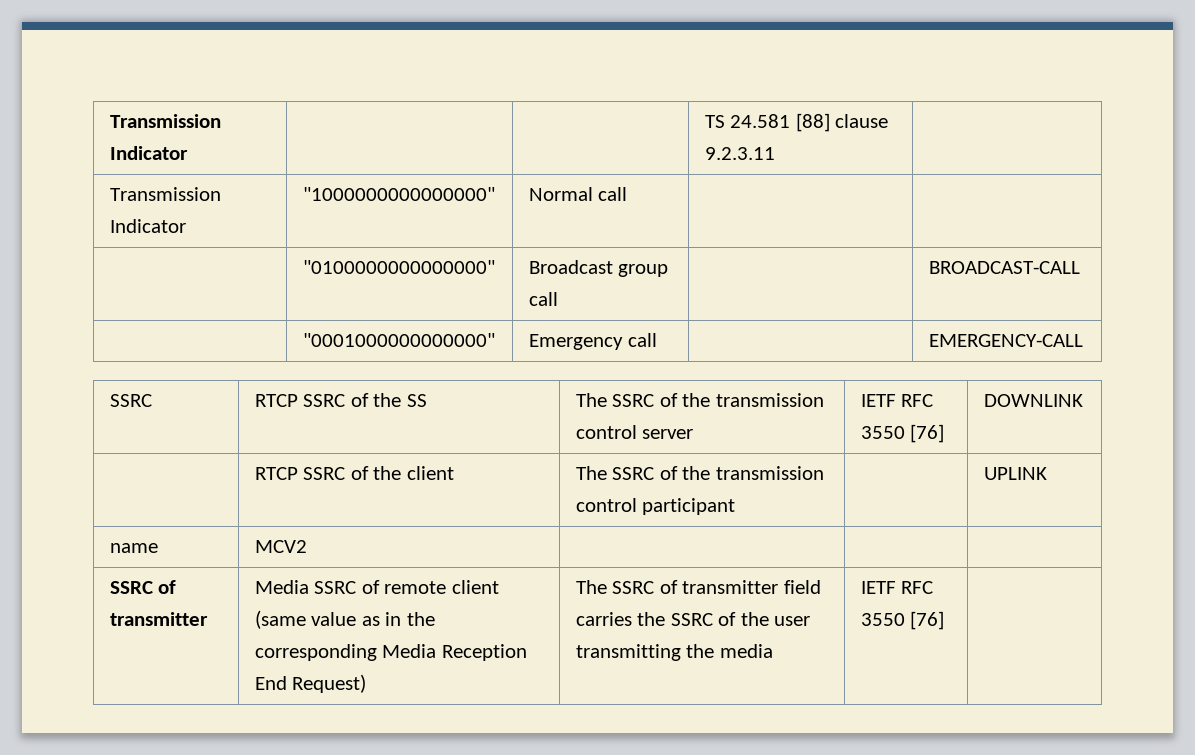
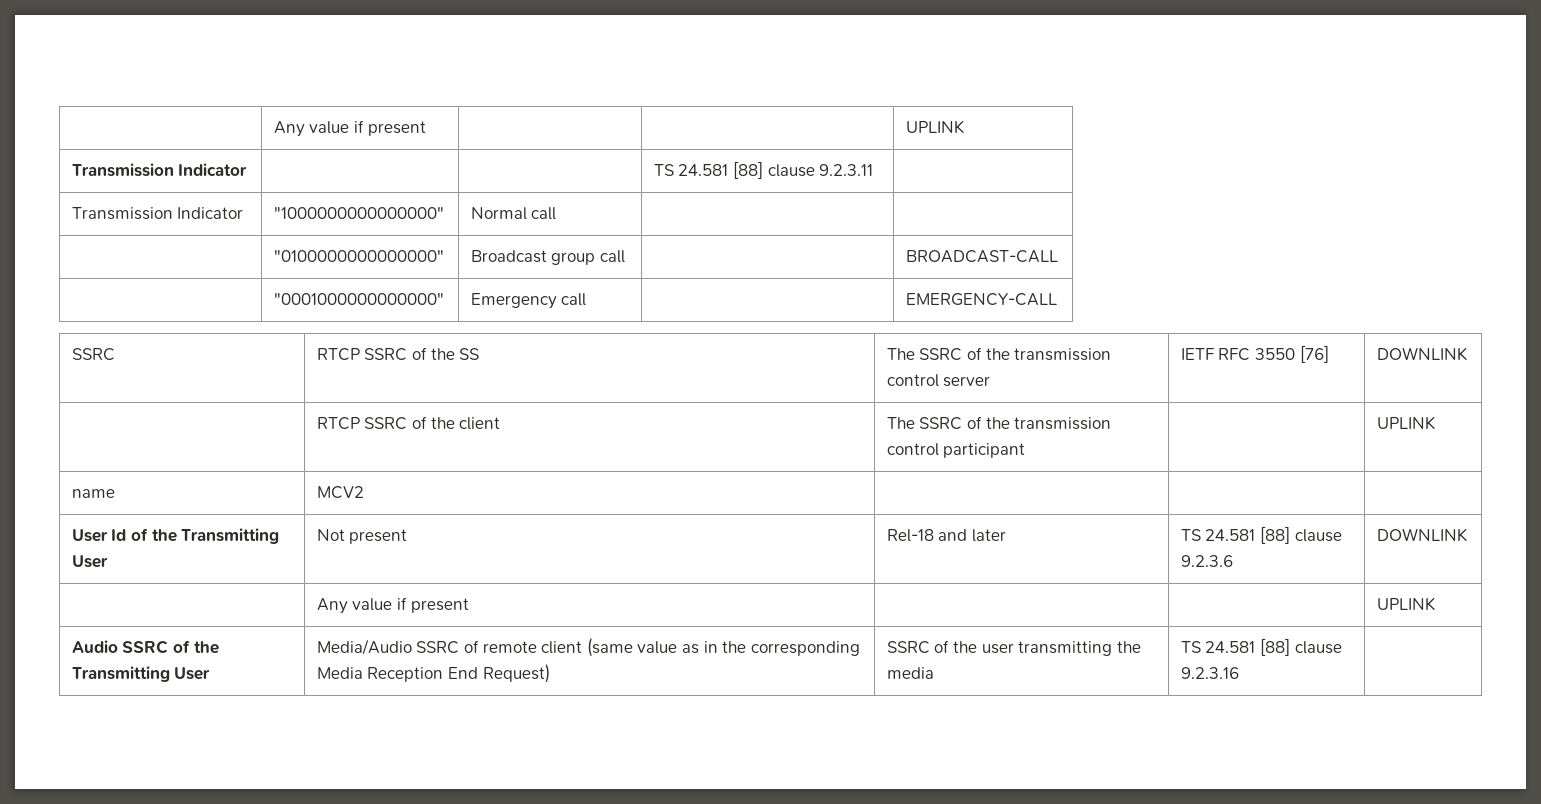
(109, 121) none -> [273,120,426,137] [905,120,964,134] | Any value if present | | | UPLINK //
[109,580,177,594] [109,612,208,626] [254,580,309,594] SSRC of transmitter | Media -> [71,528,280,544] [71,555,108,568] [316,529,408,544] [886,529,1007,542] [1180,526,1342,544] [1180,555,1233,567] [1376,528,1467,542] [316,597,469,614] [1376,597,1435,611] [71,640,219,654] [71,666,211,682] [316,639,412,655] User Id of the Transmitting User | Not present | Rel-18 and later | TS 24.581 [88] clause 9.2.3.6 | DOWNLINK // | Any value if present | | | UPLINK // Audio SSRC of the Transmitting User | Media/Audio
[575,580,821,594] [575,612,666,626] The SSRC of transmitter field carries the -> (550, 673) none
[860,581,934,594] [860,611,945,630] IETF RFC 3550 [76] -> [1180,638,1342,656] [1180,667,1239,679] TS 24.581 [88] clause 9.2.3.16

